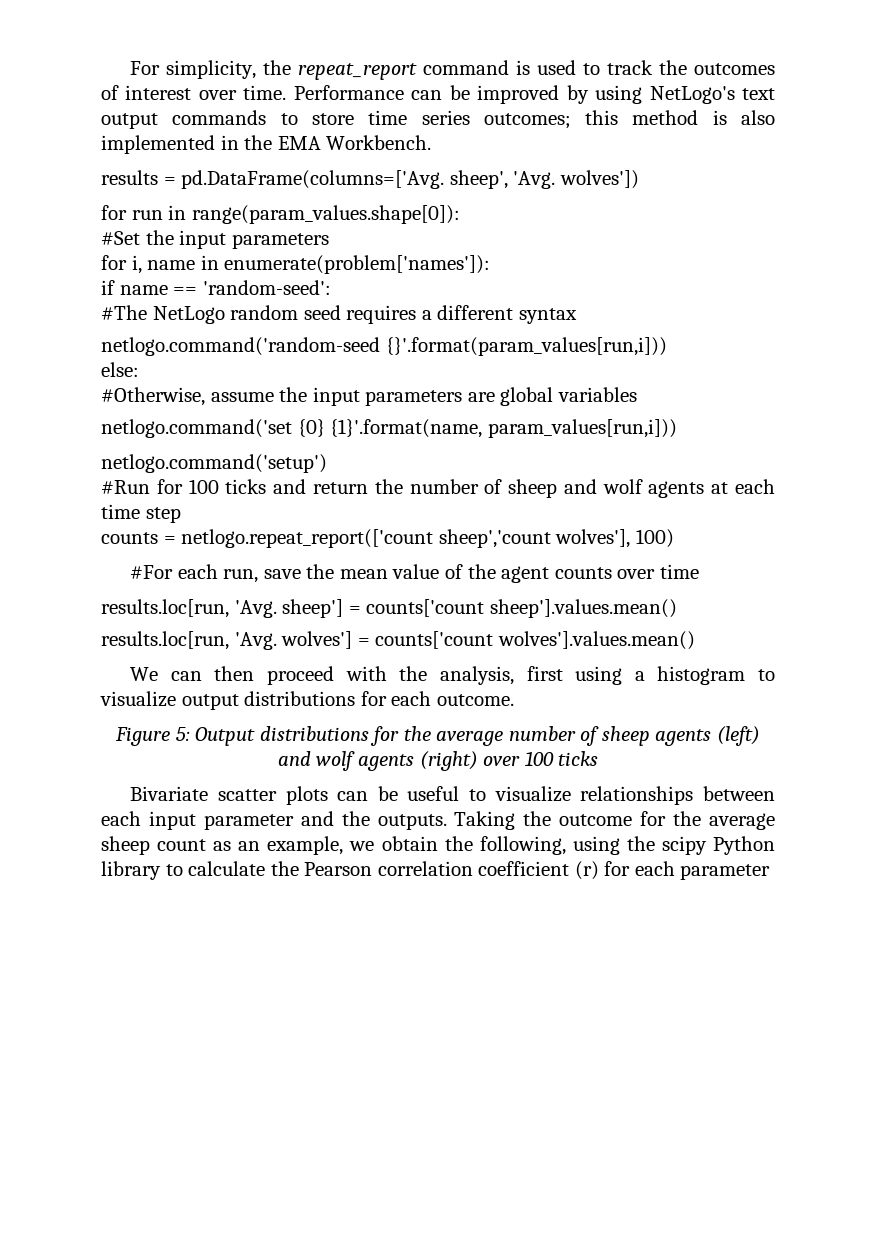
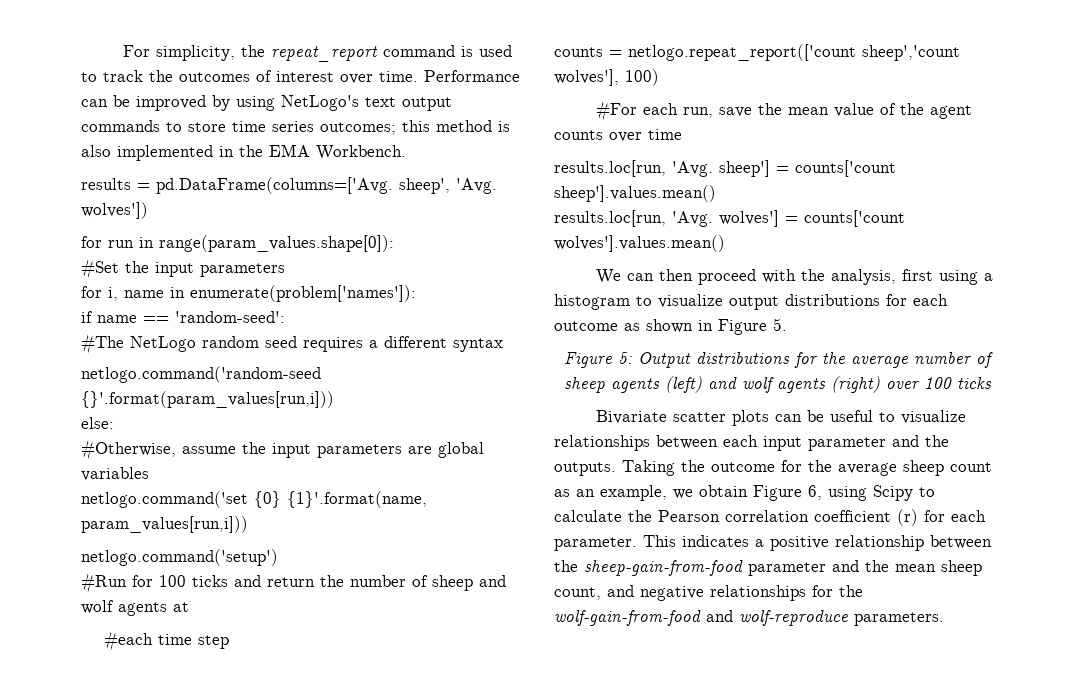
[735,479,776,494] each -> [104,631,154,651] // #each
[436,694,514,706] outcome. -> [554,318,787,335] outcome as shown in Figure 5.
[444,836,776,855] [101,861,161,880] the following, using the scipy Python library -> [753,485,913,501] Figure 6, using Scipy
[680,864,771,880] parameter -> [554,535,992,551] [554,560,982,576] [554,585,863,601] [554,610,944,626] parameter. This indicates a positive relationship between the sheep-gain-from-food parameter and the mean sheep count, and negative relationships for the wolf-gain-from-food and wolf-reproduce parameters.

